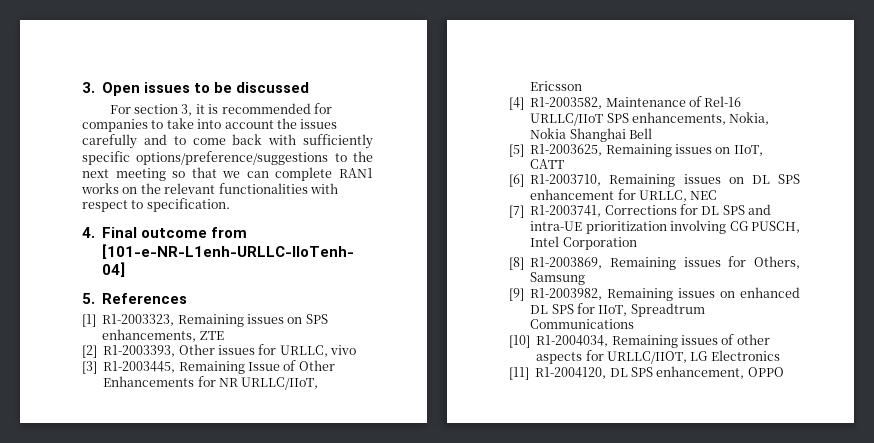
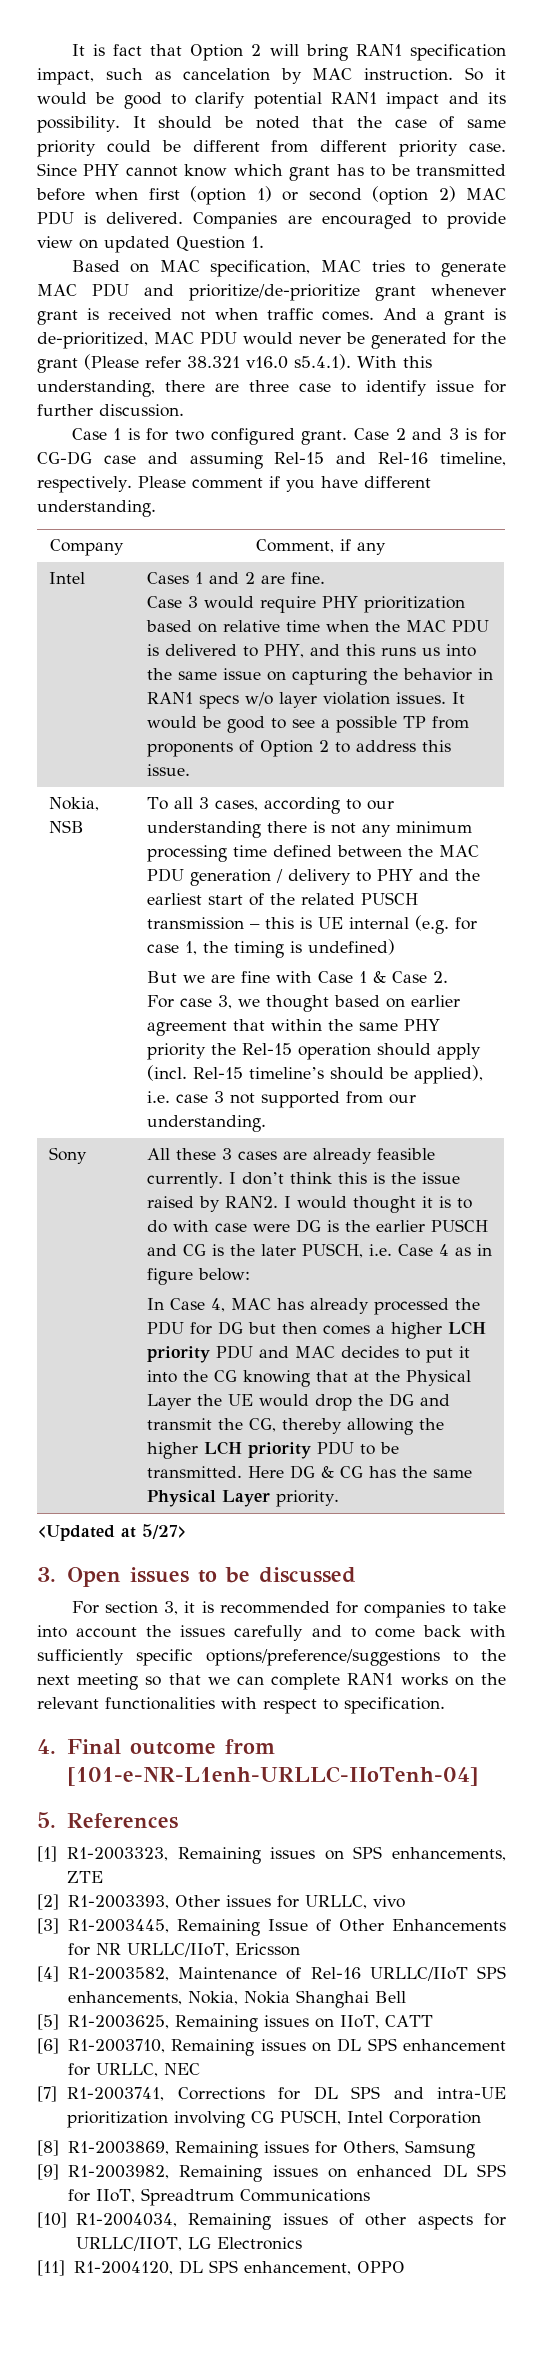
(82, 87) none -> [71,44,507,61] [37,67,506,85] [37,92,506,109] [37,116,506,133] [37,140,506,157] [37,163,507,181] [36,186,507,205] [37,211,507,229] [37,236,264,253] [71,260,506,277] [37,283,506,301] [37,308,506,325] [37,331,506,349] [37,354,432,373] [37,380,506,397] [37,404,184,417] [71,428,506,445] [37,451,506,469] [37,476,431,493] [37,500,156,517] [50,539,124,556] [255,539,386,555] [48,572,85,584] [146,572,325,584] [146,596,465,613] [145,619,489,633] [146,644,476,658] [146,668,493,685] [146,692,465,709] [146,716,469,733] [146,740,451,757] [146,764,190,776] [48,797,99,811] [48,820,84,833] [146,797,394,814] [146,821,472,838] [146,845,479,862] [146,868,480,886] [146,892,418,906] [146,915,477,934] [146,939,395,958] [146,971,448,983] [146,995,460,1012] [146,1019,440,1036] [146,1043,481,1060] [146,1065,483,1084] [146,1091,416,1108] [146,1115,266,1132] [48,1147,87,1164] [146,1148,435,1164] [146,1172,460,1188] [146,1196,472,1213] [146,1219,488,1233] [146,1243,492,1258] [146,1268,250,1285] [146,1298,480,1315] [146,1321,486,1339] [146,1345,470,1363] [146,1370,471,1387] [146,1393,450,1411] [146,1418,444,1435] [146,1441,399,1459] [146,1465,472,1479] [146,1490,339,1507] [37,1524,187,1541] It is fact that Option 2 will bring RAN1 specification impact, such as cancelation by MAC instruction. So it would be good to clarify potential RAN1 impact and its possibility. It should be noted that the case of same priority could be different from different priority case. Since PHY cannot know which grant has to be transmitted before when first (option 1) or second (option 2) MAC PDU is delivered. Companies are encouraged to provide view on updated Question 1. // Based on MAC specification, MAC tries to generate MAC PDU and prioritize/de-prioritize grant whenever grant is received not when traffic comes. And a grant is de-prioritized, MAC PDU would never be generated for the grant (Please refer 38.321 v16.0 s5.4.1). With this understanding, there are three case to identify issue for further discussion. // Case 1 is for two configured grant. Case 2 and 3 is for CG-DG case and assuming Rel-15 and Rel-16 timeline, respectively. Please comment if you have different understanding. // Company | Comment, if any // Intel | Cases 1 and 2 are fine. // Case 3 would require PHY prioritization based on relative time when the MAC PDU is delivered to PHY, and this runs us into the same issue on capturing the behavior in RAN1 specs w/o layer violation issues. It would be good to see a possible TP from proponents of Option 2 to address this issue. // Nokia, NSB | To all 3 cases, according to our understanding there is not any minimum processing time defined between the MAC PDU generation / delivery to PHY and the earliest start of the related PUSCH transmission – this is UE internal (e.g. for case 1, the timing is undefined) // But we are fine with Case 1 & Case 2. // For case 3, we thought based on earlier agreement that within the same PHY priority the Rel-15 operation should apply (incl. Rel-15 timeline’s should be applied), i.e. case 3 not supported from our understanding. // Sony | All these 3 cases are already feasible currently. I don’t think this is the issue raised by RAN2. I would thought it is to do with case were DG is the earlier PUSCH and CG is the later PUSCH, i.e. Case 4 as in figure below: // In Case 4, MAC has already processed the PDU for DG but then comes a higher LCH priority PDU and MAC decides to put it into the CG knowing that at the Physical Layer the UE would drop the DG and transmit the CG, thereby allowing the higher LCH priority PDU to be transmitted. Here DG & CG has the same Physical Layer priority. // <Updated at 5/27> //

